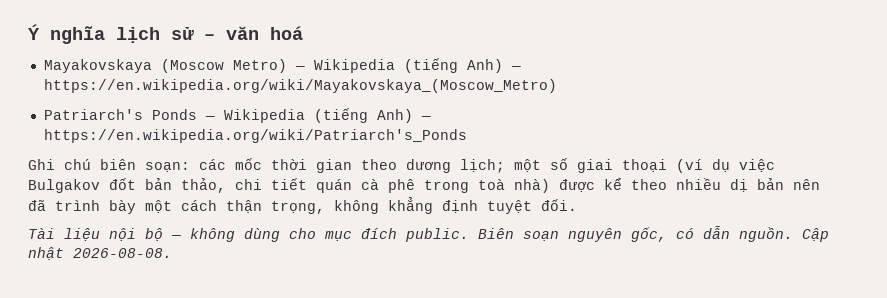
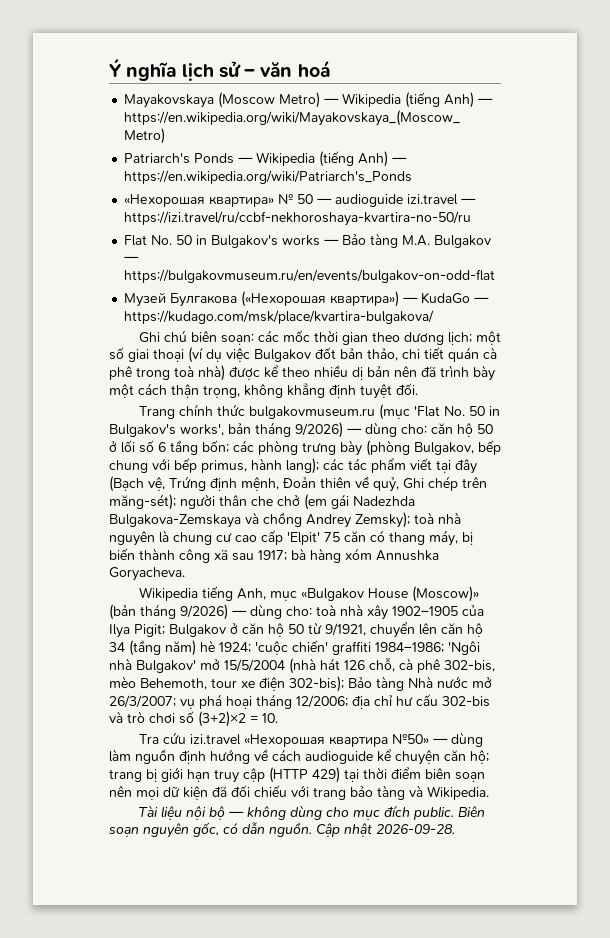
(467, 136) none -> [124,194,477,207] [124,211,472,226] [124,233,492,248] [124,256,140,262] [124,269,496,283] [124,291,490,307] [124,310,435,324] // «Нехорошая квартира» № 50 — audioguide izi.travel — https://izi.travel/ru/ccbf-nekhoroshaya-kvartira-no-50/ru // Flat No. 50 in Bulgakov's works — Bảo tàng M.A. Bulgakov — https://bulgakovmuseum.ru/en/events/bulgakov-on-odd-flat // Музей Булгакова («Нехорошая квартира») — KudaGo — https://kudago.com/msk/place/kvartira-bulgakova/
(577, 205) none -> [138,404,500,420] [109,422,493,438] [109,440,501,456] [109,458,477,474] [109,476,487,492] [109,494,415,510] [109,512,461,528] [109,530,473,546] [109,548,439,563] [109,567,185,581] [138,586,479,602] [109,604,484,620] [109,622,483,638] [109,640,480,656] [109,658,495,674] [109,676,492,692] [109,694,490,709] [109,711,278,727] [138,732,483,747] [109,749,489,765] [109,767,485,783] [109,785,489,800] // Trang chính thức bulgakovmuseum.ru (mục 'Flat No. 50 in Bulgakov's works', bản tháng 9/2026) — dùng cho: căn hộ 50 ở lối số 6 tầng bốn; các phòng trưng bày (phòng Bulgakov, bếp chung với bếp primus, hành lang); các tác phẩm viết tại đây (Bạch vệ, Trứng định mệnh, Đoản thiên về quỷ, Ghi chép trên măng-sét); người thân che chở (em gái Nadezhda Bulgakova-Zemskaya và chồng Andrey Zemsky); toà nhà nguyên là chung cư cao cấp 'Elpit' 75 căn có thang máy, bị biến thành công xã sau 1917; bà hàng xóm Annushka Goryacheva. // Wikipedia tiếng Anh, mục «Bulgakov House (Moscow)» (bản tháng 9/2026) — dùng cho: toà nhà xây 1902–1905 của Ilya Pigit; Bulgakov ở căn hộ 50 từ 9/1921, chuyển lên căn hộ 34 (tầng năm) hè 1924; 'cuộc chiến' graffiti 1984–1986; 'Ngôi nhà Bulgakov' mở 15/5/2004 (nhà hát 126 chỗ, cà phê 302-bis, mèo Behemoth, tour xe điện 302-bis); Bảo tàng Nhà nước mở 26/3/2007; vụ phá hoại tháng 12/2006; địa chỉ hư cấu 302-bis và trò chơi số (3+2)×2 = 10. // Tra cứu izi.travel «Нехорошая квартира №50» — dùng làm nguồn định hướng về cách audioguide kể chuyện căn hộ; trang bị giới hạn truy cập (HTTP 429) tại thời điểm biên soạn nên mọi dữ kiện đã đối chiếu với trang bảo tàng và Wikipedia.
[73,248,172,258] 2026-08-08. -> [376,824,455,834] 2026-09-28.

